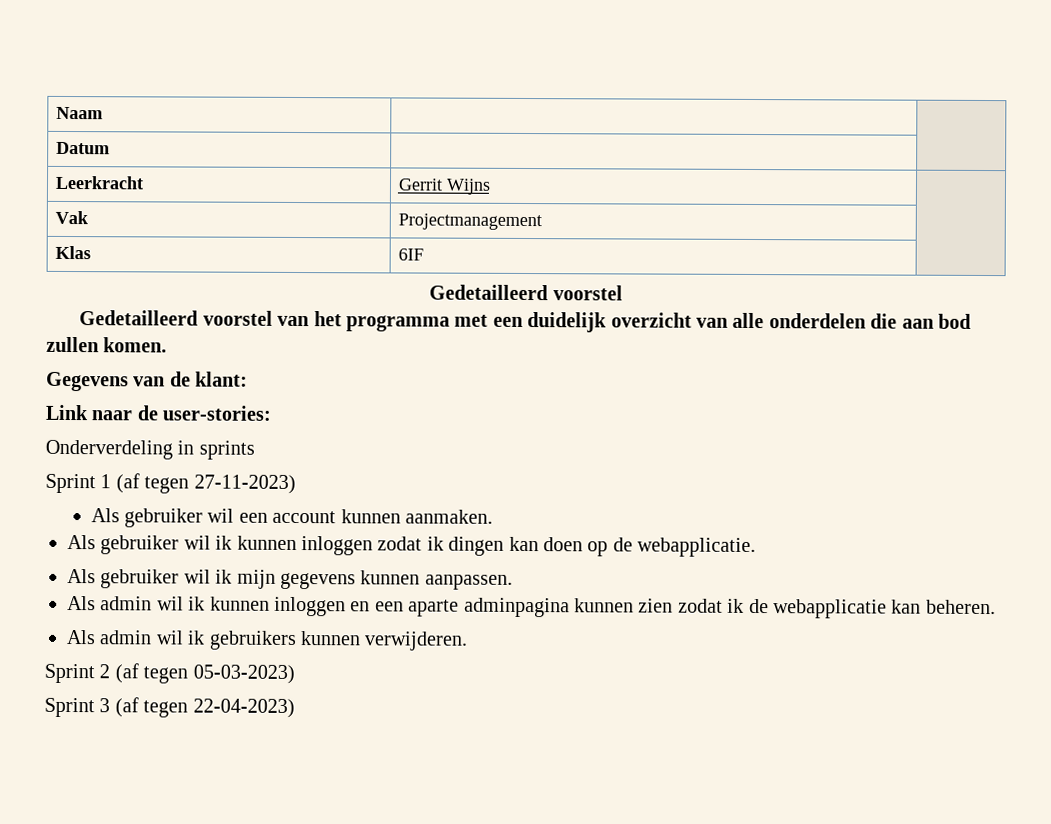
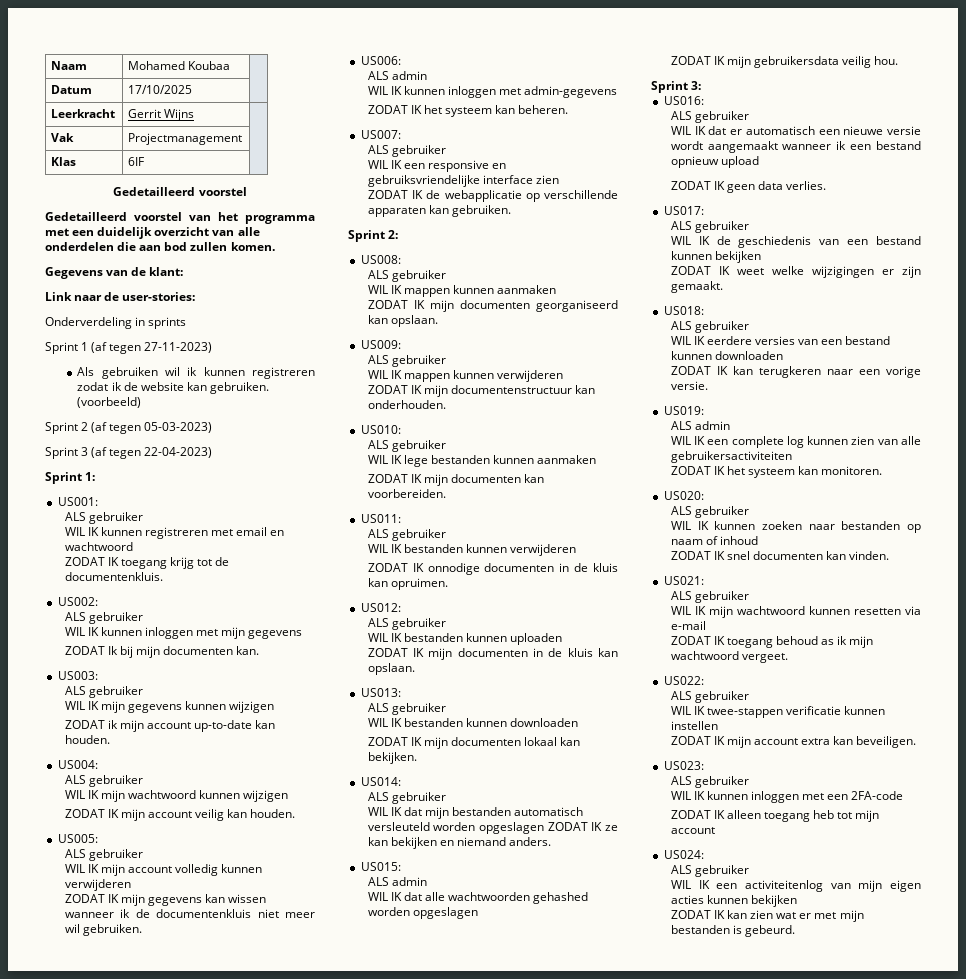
(103, 113) none -> [128,61,231,70] Mohamed Koubaa
(110, 148) none -> [128,85,193,94] 17/10/2025
[124,508,494,528] [67,535,757,558] [67,569,513,590] [67,596,996,619] [66,630,469,651] gebruiker wil een account kunnen aanmaken. // Als gebruiker wil ik kunnen inloggen zodat ik dingen kan doen op de webapplicatie. // Als gebruiker wil ik mijn gegevens kunnen aanpassen. // Als admin wil ik kunnen inloggen en een aparte adminpagina kunnen zien zodat ik de webapplicatie kan beheren. // Als admin wil ik gebruikers kunnen verwijderen. -> [101,367,315,379] [77,382,269,394] [77,397,142,408] gebruiken wil ik kunnen registreren zodat ik de website kan gebruiken. (voorbeeld)
(295, 708) none -> [45,472,96,484] [57,497,98,506] [64,512,143,524] [64,527,285,539] [64,542,133,551] [64,557,230,569] [64,572,163,581] [57,597,98,606] [64,612,143,624] [64,627,303,639] [64,646,260,658] [57,671,98,680] [64,686,143,698] [64,701,275,713] [64,720,276,732] [64,735,110,744] [57,760,98,769] [64,775,143,787] [64,790,289,802] [64,809,296,821] [57,834,98,843] [64,849,143,861] [64,864,263,876] [64,879,131,891] [64,894,267,906] [64,909,315,918] [64,924,142,936] [360,56,401,65] [367,71,427,80] [367,86,618,98] [367,105,569,117] [360,130,401,139] [367,145,446,157] [367,160,507,172] [367,175,560,187] [367,190,618,202] [367,205,512,217] [348,230,399,242] [360,255,401,264] [367,270,446,282] [367,285,557,297] [367,300,618,312] [367,315,438,327] [360,340,401,349] [367,355,446,367] [367,370,564,382] [367,385,596,397] [367,400,446,409] [360,425,401,434] [367,440,446,452] [367,455,597,467] [367,474,545,486] [367,489,446,498] [360,514,401,523] [367,529,446,541] [367,544,577,556] [367,563,618,575] [367,578,448,590] [360,603,401,612] [367,618,446,630] [367,633,563,645] [367,648,618,660] [367,663,415,675] [360,688,401,697] [367,703,446,715] [367,718,579,727] [367,737,581,749] [367,752,417,764] [360,777,401,786] [367,792,446,804] [367,807,584,819] [367,822,618,834] [367,837,552,849] [360,862,401,871] [367,877,427,886] [367,892,589,904] [367,907,478,919] [670,56,899,68] [651,81,702,93] [663,96,704,105] [670,111,749,123] [670,126,921,135] [670,141,921,153] [670,156,759,168] [670,181,827,193] [663,206,704,215] [670,221,749,233] [670,236,921,248] [670,251,761,263] [670,266,921,278] [670,281,723,293] [663,306,704,315] [670,321,749,333] [670,336,891,345] [670,351,783,360] [670,366,921,378] [670,381,708,390] [663,406,704,415] [670,421,730,430] [670,436,921,448] [670,451,792,463] [670,466,883,478] [663,491,704,500] [670,506,749,518] [670,521,921,533] [670,536,759,545] [670,551,890,560] [663,576,704,585] [670,591,749,603] [670,606,921,618] [670,621,706,630] [670,636,874,648] [670,651,788,663] [663,676,704,685] [670,691,749,703] [670,706,886,718] [670,721,718,730] [670,736,917,748] [663,761,704,770] [670,776,749,788] [670,791,904,803] [670,810,880,822] [670,827,715,834] [663,850,704,859] [670,865,749,877] [670,880,921,892] [670,895,798,907] [670,910,864,922] [670,925,796,937] // Sprint 1: // US001: // ALS gebruiker // WIL IK kunnen registreren met email en wachtwoord // ZODAT IK toegang krijg tot de documentenkluis. // US002: // ALS gebruiker // WIL IK kunnen inloggen met mijn gegevens // ZODAT Ik bij mijn documenten kan. // US003: // ALS gebruiker // WIL IK mijn gegevens kunnen wijzigen // ZODAT ik mijn account up-to-date kan houden. // US004: // ALS gebruiker // WIL IK mijn wachtwoord kunnen wijzigen // ZODAT IK mijn account veilig kan houden. // US005: // ALS gebruiker // WIL IK mijn account volledig kunnen verwijderen // ZODAT IK mijn gegevens kan wissen wanneer ik de documentenkluis niet meer wil gebruiken. // US006: // ALS admin // WIL IK kunnen inloggen met admin-gegevens // ZODAT IK het systeem kan beheren. // US007: // ALS gebruiker // WIL IK een responsive en gebruiksvriendelijke interface zien // ZODAT IK de webapplicatie op verschillende apparaten kan gebruiken. // Sprint 2: // US008: // ALS gebruiker // WIL IK mappen kunnen aanmaken // ZODAT IK mijn documenten georganiseerd kan opslaan. // US009: // ALS gebruiker // WIL IK mappen kunnen verwijderen // ZODAT IK mijn documentenstructuur kan onderhouden. // US010: // ALS gebruiker // WIL IK lege bestanden kunnen aanmaken // ZODAT IK mijn documenten kan voorbereiden. // US011: // ALS gebruiker // WIL IK bestanden kunnen verwijderen // ZODAT IK onnodige documenten in de kluis kan opruimen. // US012: // ALS gebruiker // WIL IK bestanden kunnen uploaden // ZODAT IK mijn documenten in de kluis kan opslaan. // US013: // ALS gebruiker // WIL IK bestanden kunnen downloaden // ZODAT IK mijn documenten lokaal kan bekijken. // US014: // ALS gebruiker // WIL IK dat mijn bestanden automatisch versleuteld worden opgeslagen ZODAT IK ze kan bekijken en niemand anders. // US015: // ALS admin // WIL IK dat alle wachtwoorden gehashed worden opgeslagen // ZODAT IK mijn gebruikersdata veilig hou. // Sprint 3: // US016: // ALS gebruiker // WIL IK dat er automatisch een nieuwe versie wordt aangemaakt wanneer ik een bestand opnieuw upload // ZODAT IK geen data verlies. // US017: // ALS gebruiker // WIL IK de geschiedenis van een bestand kunnen bekijken // ZODAT IK weet welke wijzigingen er zijn gemaakt. // US018: // ALS gebruiker // WIL IK eerdere versies van een bestand kunnen downloaden // ZODAT IK kan terugkeren naar een vorige versie. // US019: // ALS admin // WIL IK een complete log kunnen zien van alle gebruikersactiviteiten // ZODAT IK het systeem kan monitoren. // US020: // ALS gebruiker // WIL IK kunnen zoeken naar bestanden op naam of inhoud // ZODAT IK snel documenten kan vinden. // US021: // ALS gebruiker // WIL IK mijn wachtwoord kunnen resetten via e-mail // ZODAT IK toegang behoud as ik mijn wachtwoord vergeet. // US022: // ALS gebruiker // WIL IK twee-stappen verificatie kunnen instellen // ZODAT IK mijn account extra kan beveiligen. // US023: // ALS gebruiker // WIL IK kunnen inloggen met een 2FA-code // ZODAT IK alleen toegang heb tot mijn account // US024: // ALS gebruiker // WIL IK een activiteitenlog van mijn eigen acties kunnen bekijken // ZODAT IK kan zien wat er met mijn bestanden is gebeurd.

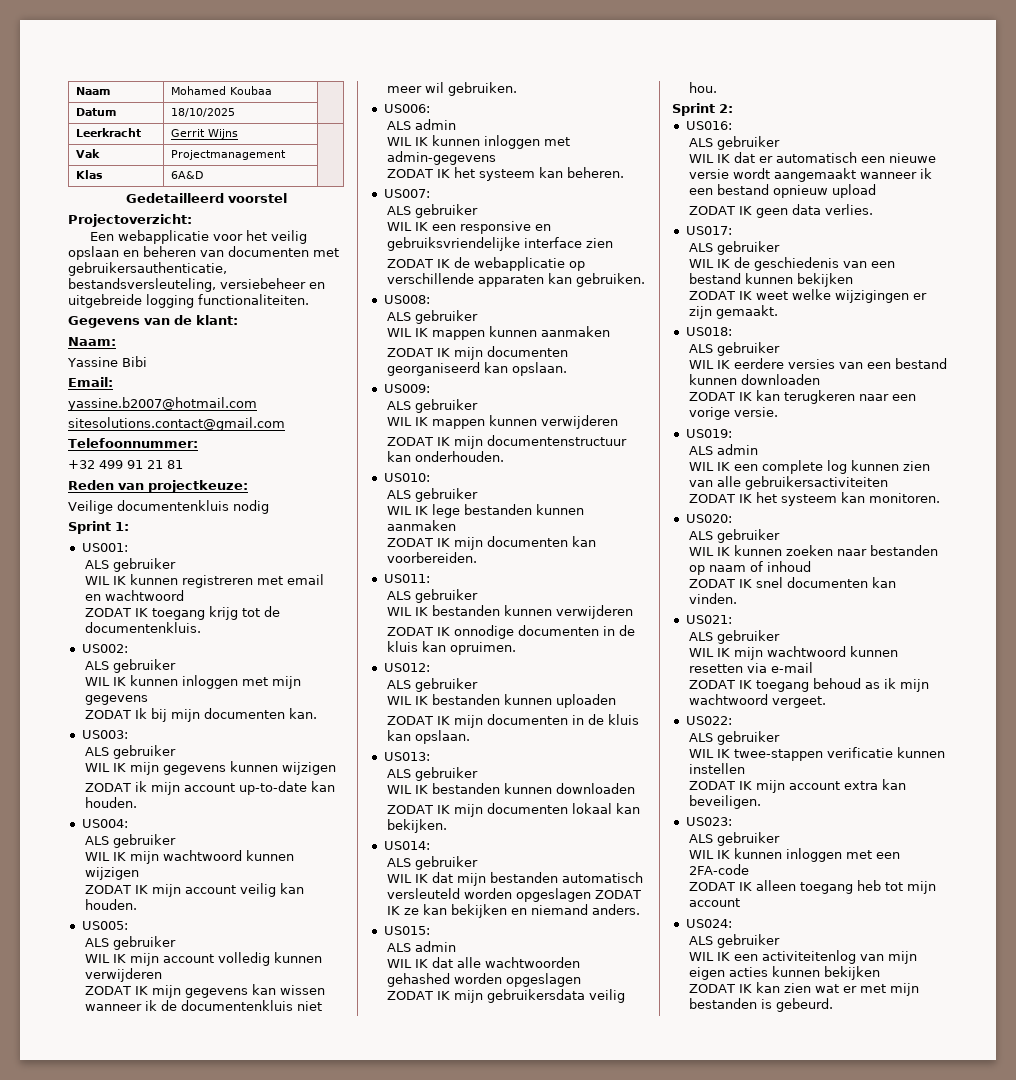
[128,85,193,94] 17/10/2025 -> [170,108,235,117] 18/10/2025
[128,157,145,166] 6IF -> [170,171,203,179] 6A&D
[45,212,315,224] [45,227,260,239] [45,242,275,251] [45,267,184,279] [45,292,196,301] [45,317,187,329] [45,342,213,354] [77,367,315,379] [77,382,269,394] [77,397,142,408] [45,422,213,434] [45,447,213,459] Gedetailleerd voorstel van het programma met een duidelijk overzicht van alle onderdelen die aan bod zullen komen. // Gegevens van de klant: // Link naar de user-stories: // Onderverdeling in sprints // Sprint 1 (af tegen 27-11-2023) // Als gebruiken wil ik kunnen registreren zodat ik de website kan gebruiken. (voorbeeld) // Sprint 2 (af tegen 05-03-2023) // Sprint 3 (af tegen 22-04-2023) -> [68,214,192,227] [89,230,307,244] [68,246,339,260] [68,262,227,276] [68,278,325,292] [68,294,309,308] [68,315,238,328] [68,337,116,346] [67,356,147,367] [68,377,113,387] [68,397,257,411] [68,417,285,431] [68,438,198,448] [68,460,183,469] [68,480,248,493] [68,500,269,514] Projectoverzicht: // Een webapplicatie voor het veilig opslaan en beheren van documenten met gebruikersauthenticatie, bestandsversleuteling, versiebeheer en uitgebreide logging functionaliteiten. // Gegevens van de klant: // Naam: // Yassine Bibi // Email: // yassine.b2007@hotmail.com // sitesolutions.contact@gmail.com // Telefoonnummer: // +32 499 91 21 81 // Reden van projectkeuze: // Veilige documentenkluis nodig
[348,230,399,242] // Sprint 2: -> (646, 280) none
[691,81,702,90] 3: -> [719,104,733,113] 2:

